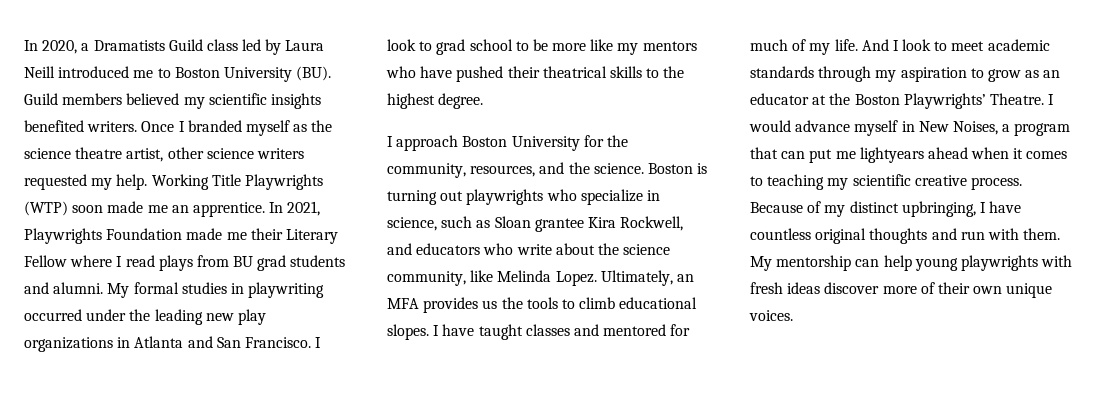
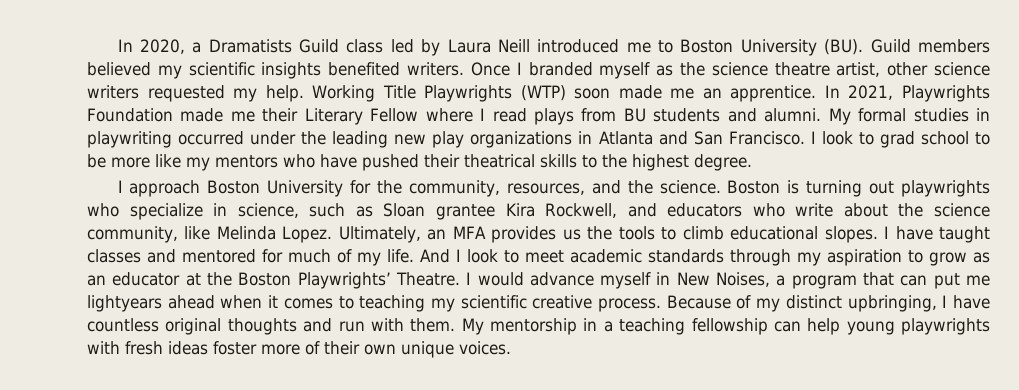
[257,255,287,271] grad -> (646, 115) none
(852, 263) none -> [583,318,768,335] in a teaching fellowship
[824,282,880,294] discover -> [213,341,257,355] foster

